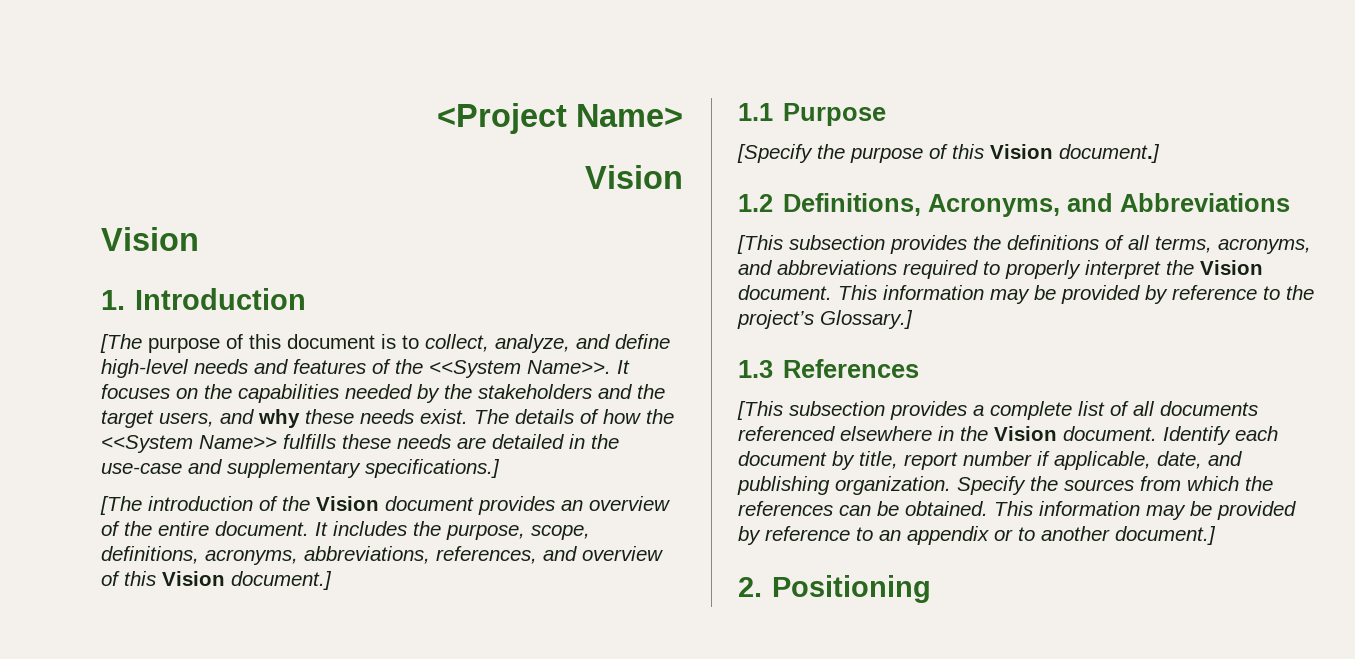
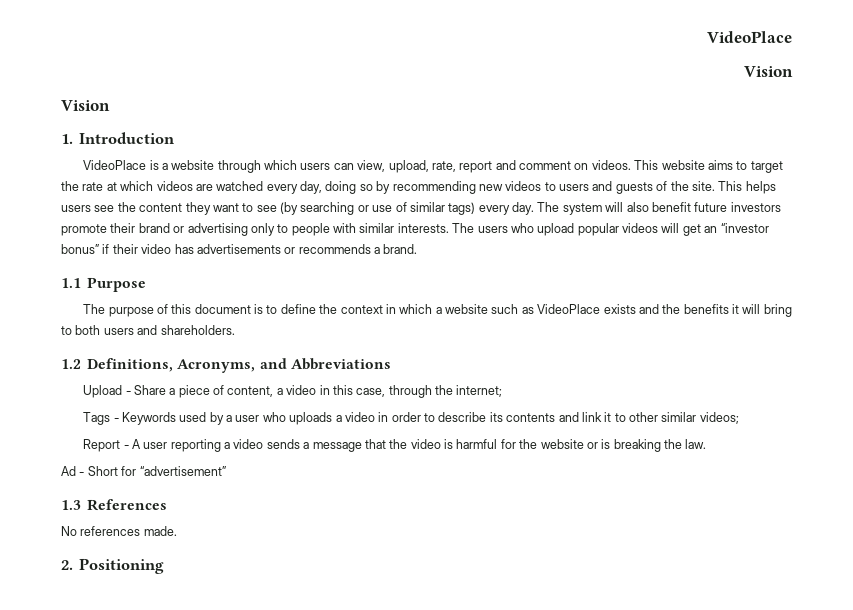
[437,103,683,134] <Project Name> -> [707,31,792,43] VideoPlace
[100,334,142,353] [The -> [83,160,783,173] [61,181,776,194] [61,202,781,215] [61,223,769,236] [61,244,418,254] [61,277,147,292] [83,304,106,314] VideoPlace is a website through which users can view, upload, rate, report and comment on videos. This website aims to target the rate at which videos are watched every day, doing so by recommending new videos to users and guests of the site. This helps users see the content they want to see (by searching or use of similar tags) every day. The system will also benefit future investors promote their brand or advertising only to people with similar interests. The users who upload popular videos will get an “investor bonus” if their video has advertisements or recommends a brand. // 1.1 Purpose // The
[425,334,670,353] [101,359,630,378] [101,384,665,403] [101,409,674,428] [101,434,619,453] [101,459,500,478] [100,496,670,515] [101,521,590,540] [101,546,663,565] [101,571,332,590] [738,103,887,126] [737,144,1160,163] collect, analyze, and define high-level needs and features of the <<System Name>>. It focuses on the capabilities needed by the stakeholders and the target users, and why these needs exist. The details of how the <<System Name>> fulfills these needs are detailed in the use-case and supplementary specifications.] // [The introduction of the Vision document provides an overview of the entire document. It includes the purpose, scope, definitions, acronyms, abbreviations, references, and overview of this Vision document.] // 1.1 Purpose // [Specify the purpose of this Vision document.] -> [280,304,792,317] [61,325,235,335] define the context in which a website such as VideoPlace exists and the benefits it will bring to both users and shareholders.
[737,235,1311,254] [738,260,1263,279] [738,285,1314,304] [737,310,913,329] [738,359,920,378] [737,401,1258,420] [738,426,1278,445] [738,451,1242,470] [737,476,1273,495] [738,501,1296,520] [738,526,1216,545] [This subsection provides the definitions of all terms, acronyms, and abbreviations required to properly interpret the Vision document. This information may be provided by reference to the project’s Glossary.] // 1.3 References // [This subsection provides a complete list of all documents referenced elsewhere in the Vision document. Identify each document by title, report number if applicable, date, and publishing organization. Specify the sources from which the references can be obtained. This information may be provided by reference to an appendix or to another document.] -> [83,385,503,398] [83,412,739,425] [83,439,707,452] [61,466,226,476] [61,499,168,511] [61,526,177,536] Upload - Share a piece of content, a video in this case, through the internet; // Tags - Keywords used by a user who uploads a video in order to describe its contents and link it to other similar videos; // Report - A user reporting a video sends a message that the video is harmful for the website or is breaking the law. // Ad - Short for “advertisement” // 1.3 References // No references made.

